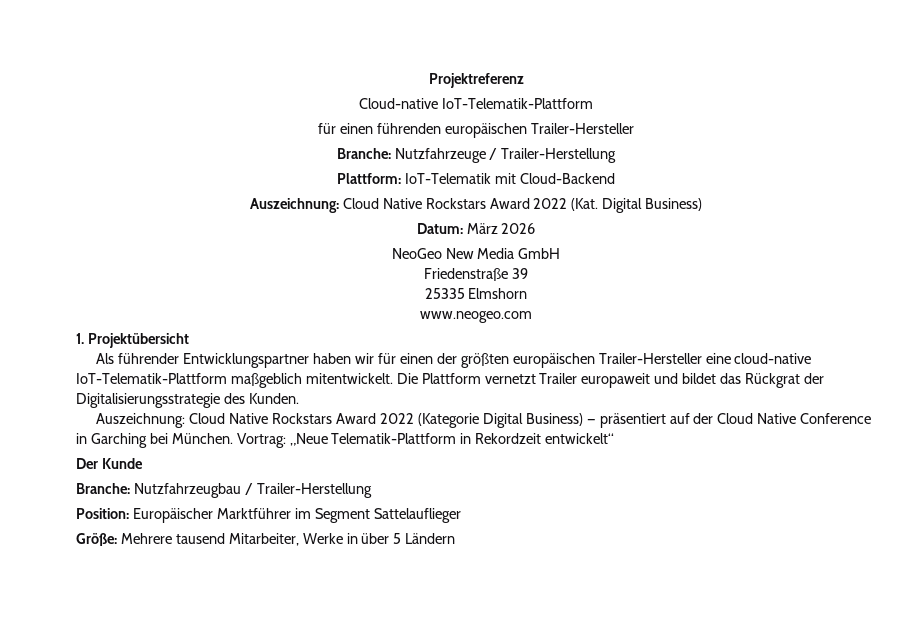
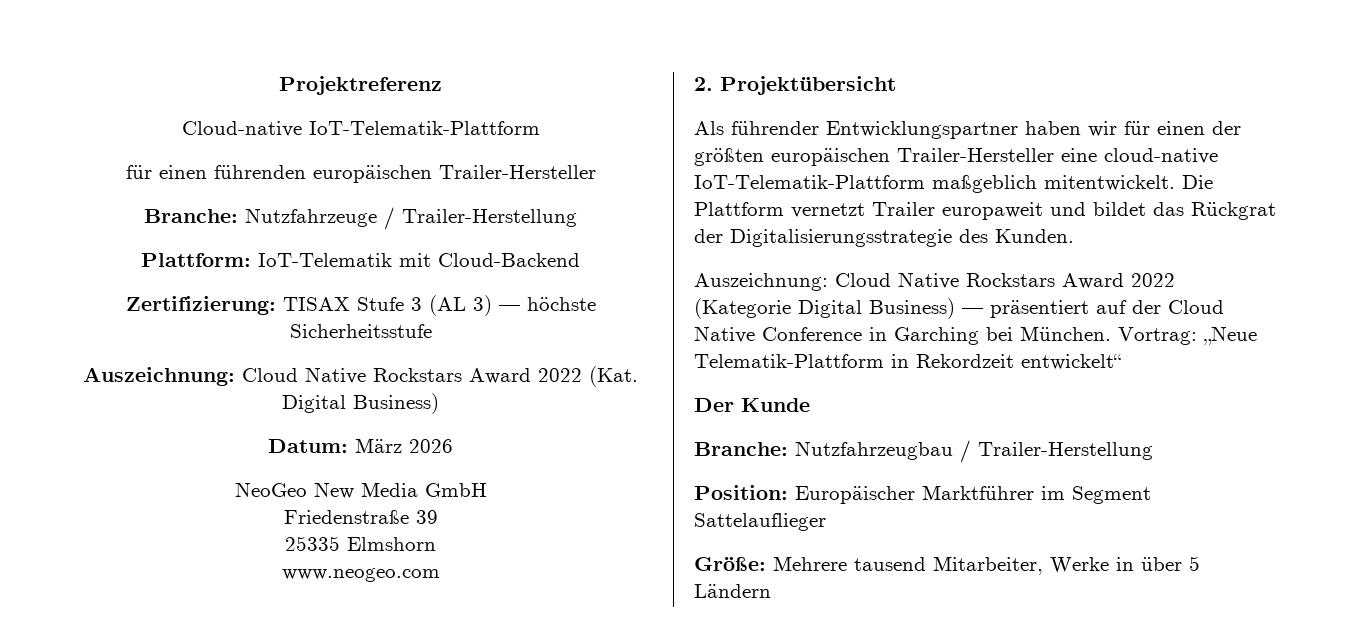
(615, 178) none -> [125,295,596,316] [289,324,432,338] // Zertifizierung: TISAX Stufe 3 (AL 3) — höchste Sicherheitsstufe
[76,333,84,344] 1. -> [694,77,713,91] 2.

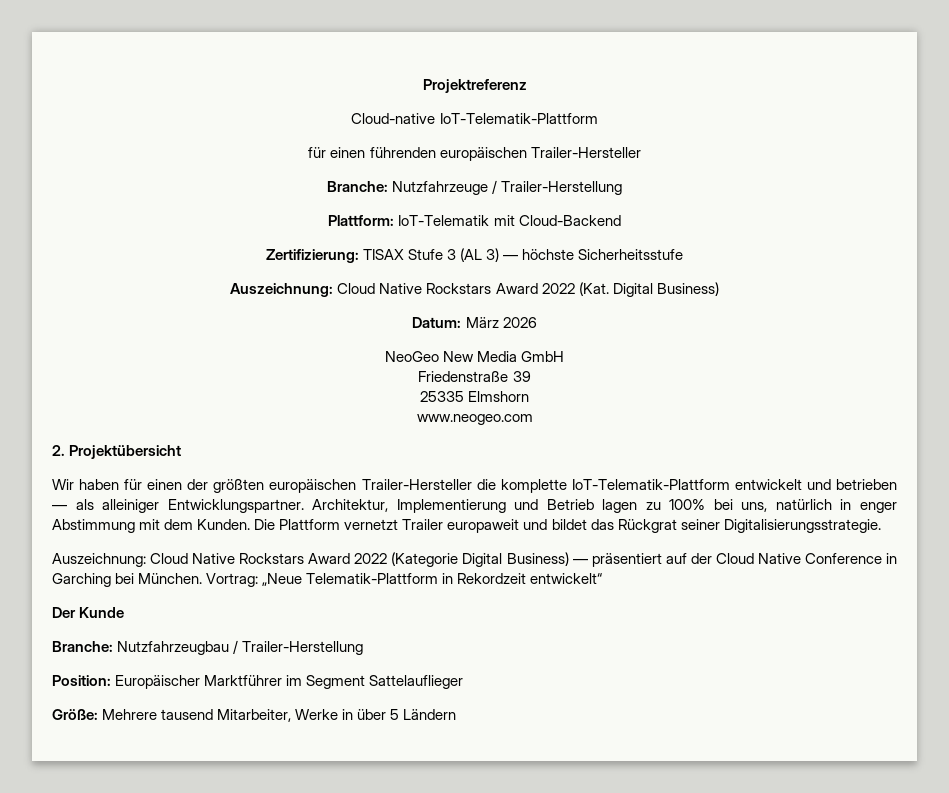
[694,121,1117,139] Als führender Entwicklungspartner haben wir -> [52,479,120,490] Wir haben
[1061,148,1218,164] [694,175,1175,193] eine cloud-native IoT-Telematik-Plattform maßgeblich mitentwickelt. -> [476,479,898,493] [52,499,897,513] [52,519,251,533] die komplette IoT-Telematik-Plattform entwickelt und betrieben — als alleiniger Entwicklungspartner. Architektur, Implementierung und Betrieb lagen zu 100% bei uns, natürlich in enger Abstimmung mit dem Kunden.
[694,229,1074,247] der Digitalisierungsstrategie des Kunden. -> [680,519,881,533] seiner Digitalisierungsstrategie.

